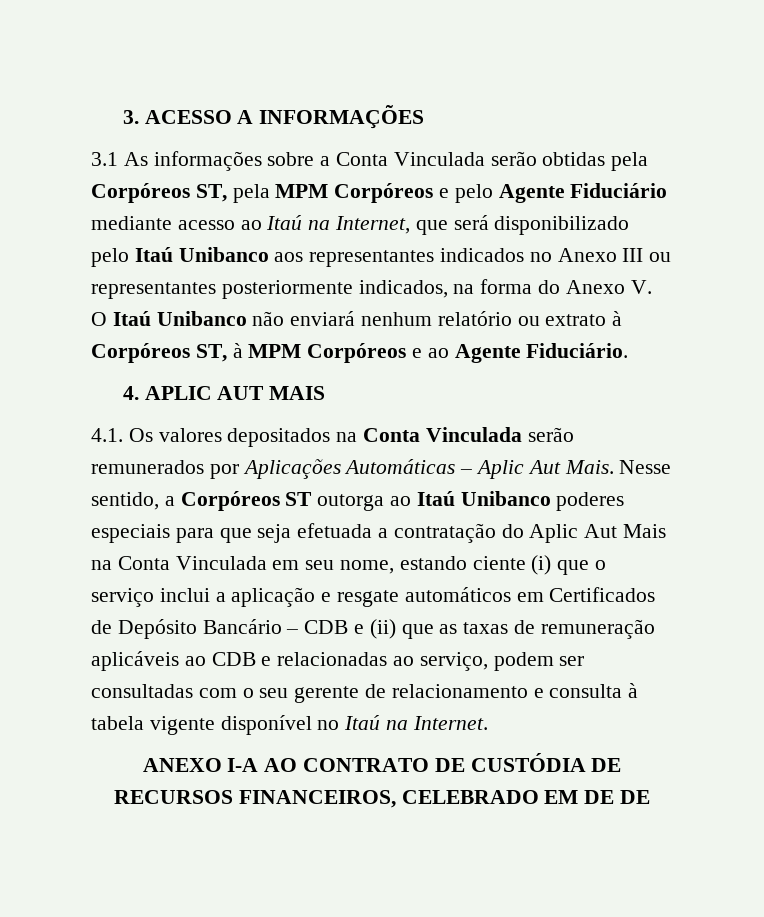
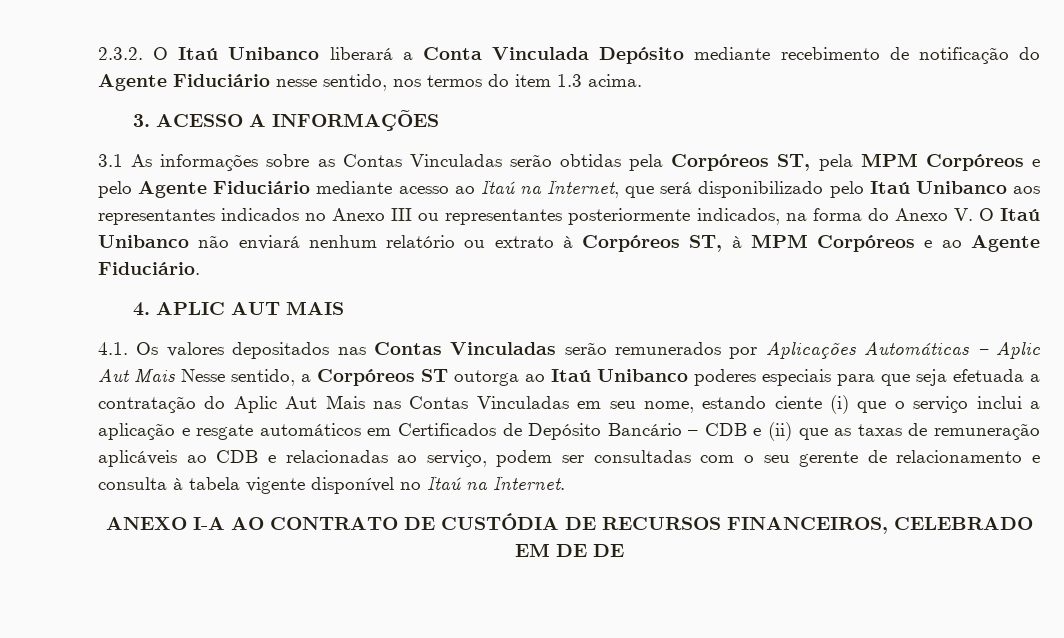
(122, 117) none -> [98,47,1040,64] [98,74,642,91] 2.3.2. O Itaú Unibanco liberará a Conta Vinculada Depósito mediante recebimento de notificação do Agente Fiduciário nesse sentido, nos termos do item 1.3 acima. //
[320,152,485,166] a Conta Vinculada -> [317,154,502,167] as Contas Vinculadas
[336,427,522,442] na Conta Vinculada -> [337,342,557,355] nas Contas Vinculadas
[564,460,614,474] Mais. -> [134,368,175,383] Mais
[91,556,267,570] na Conta Vinculada -> [372,396,569,409] nas Contas Vinculadas

